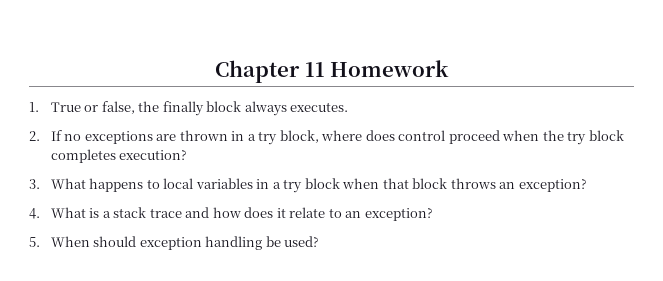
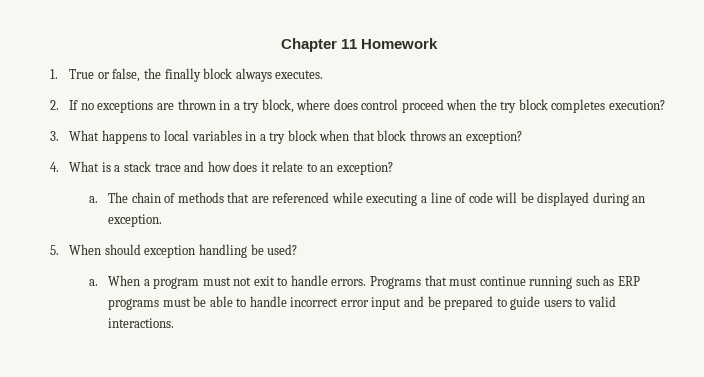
(433, 214) none -> [88,192,646,206] [108,214,163,227] // a. The chain of methods that are referenced while executing a line of code will be displayed during an exception.
(320, 241) none -> [88,275,640,289] [108,296,616,310] [108,318,175,328] // a. When a program must not exit to handle errors. Programs that must continue running such as ERP programs must be able to handle incorrect error input and be prepared to guide users to valid interactions.

